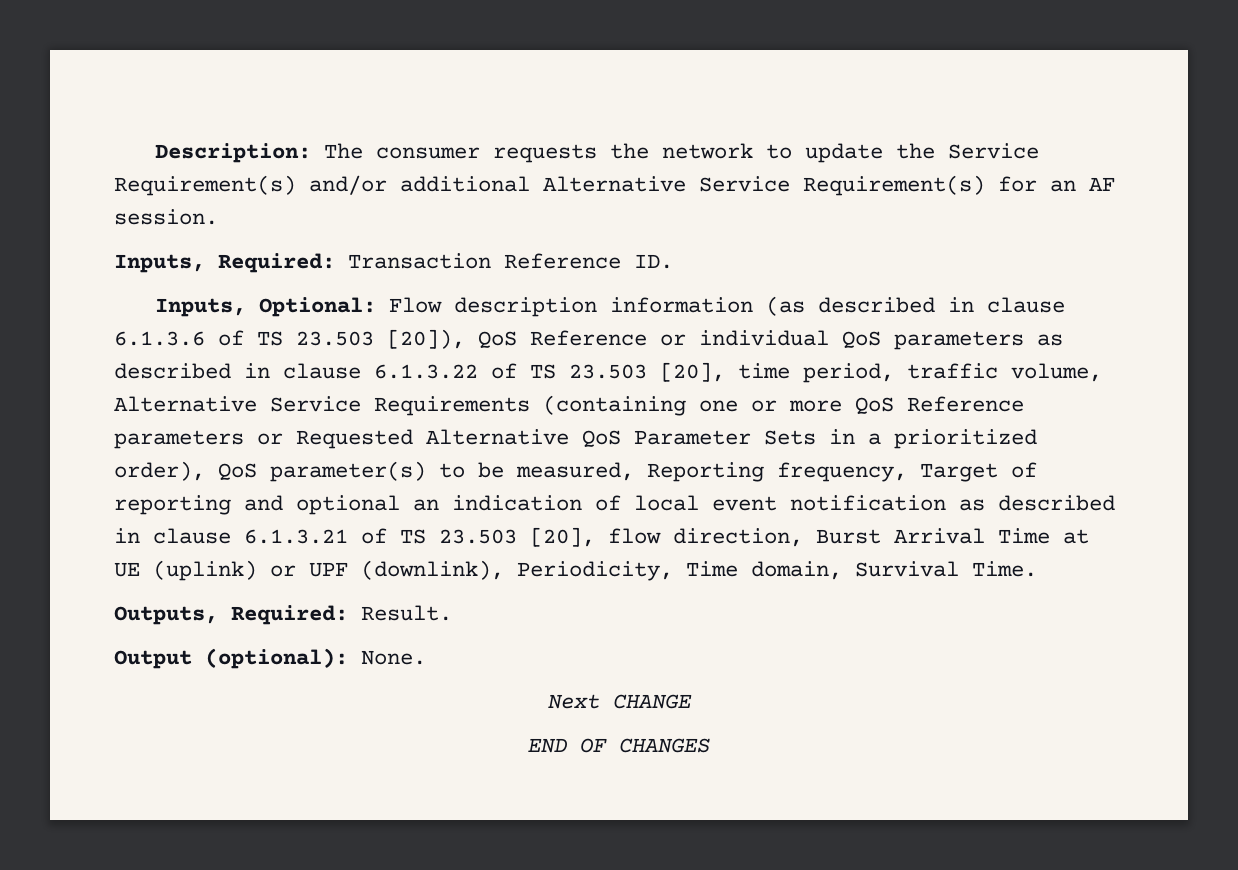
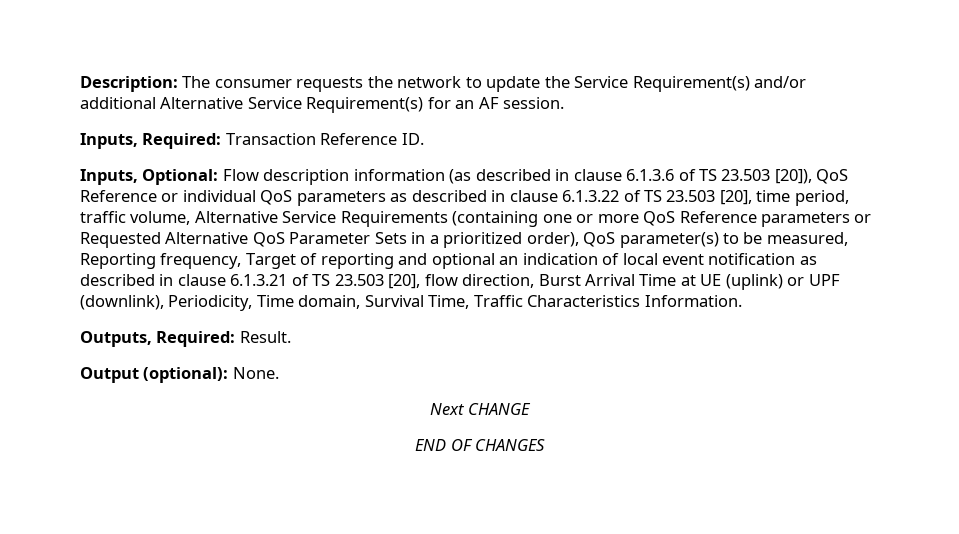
[972,561,1037,577] Time. -> [428,295,742,309] Time, Traffic Characteristics Information.

